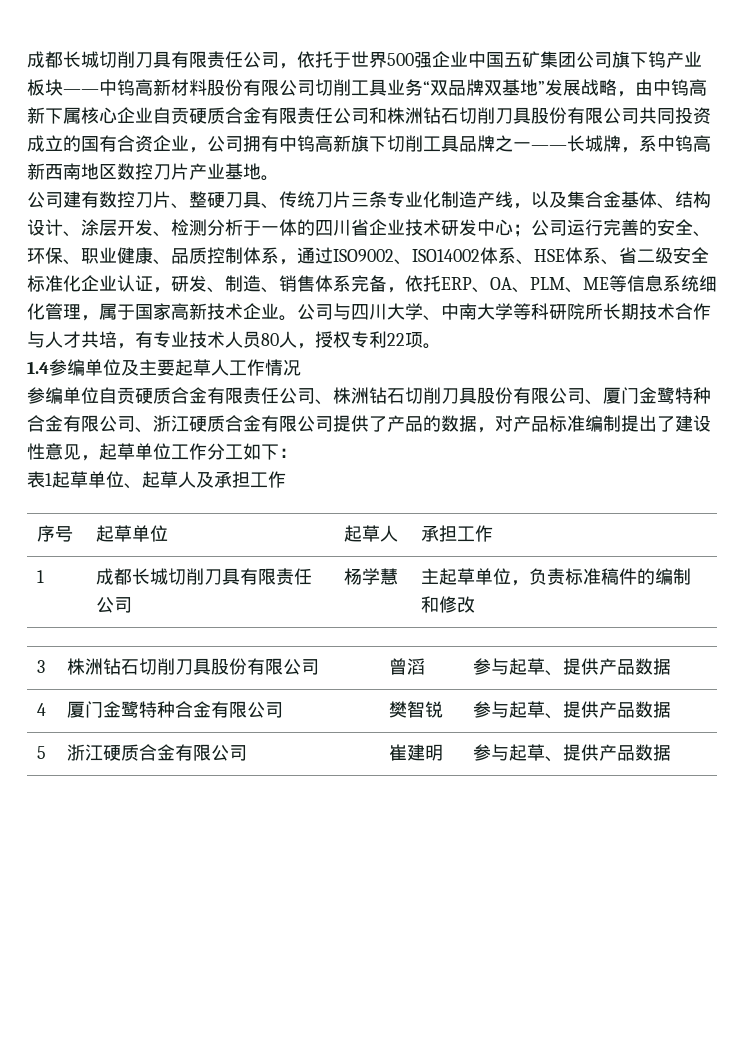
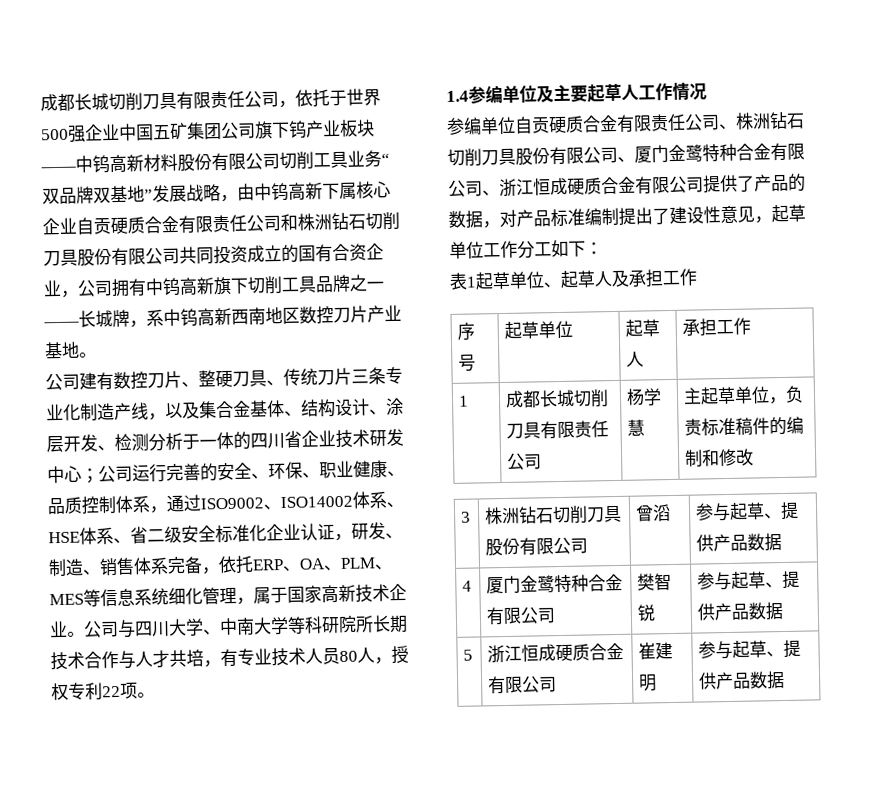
[583,277,609,290] ME -> [49,593,84,606] MES
(189, 423) none -> [533,177,568,196] 恒成
(104, 752) none -> [521,644,557,662] 恒成

